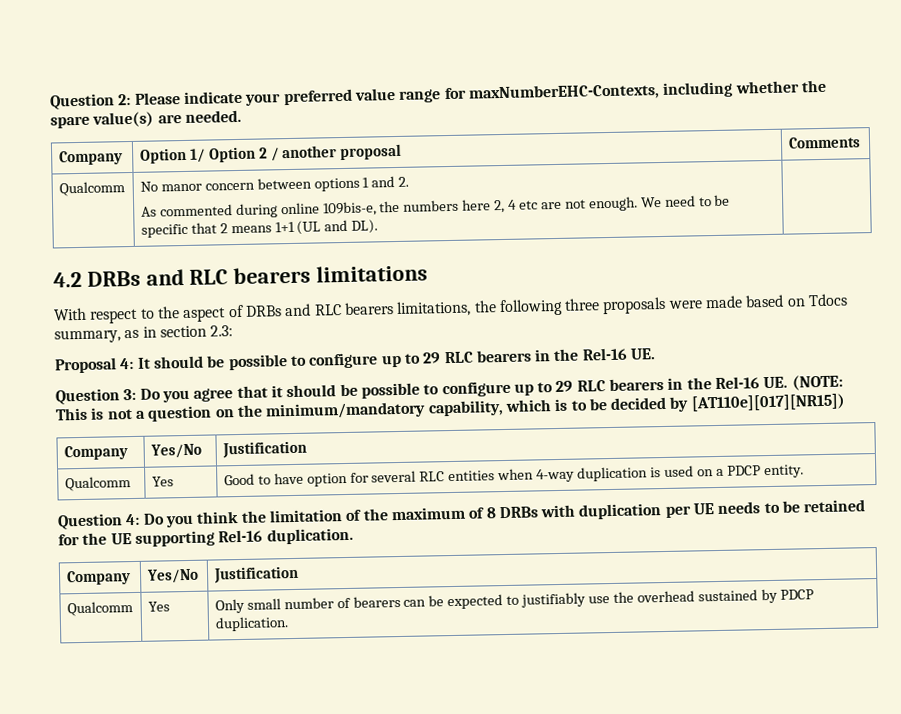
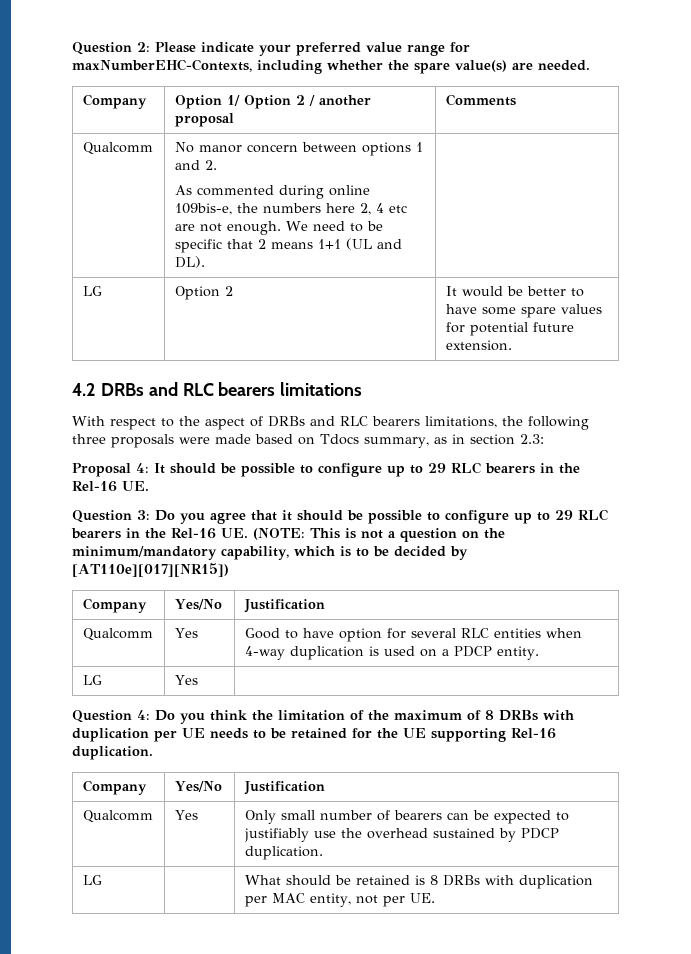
(379, 226) none -> [82,286,102,296] [174,286,233,300] [445,286,584,297] [445,304,602,318] [445,322,574,336] [445,340,512,351] // LG | Option 2 | It would be better to have some spare values for potential future extension.
(804, 471) none -> [82,675,102,685] [174,675,198,685] // LG | Yes |
(289, 624) none -> [82,875,102,885] [244,875,593,889] [244,893,435,907] // LG | | What should be retained is 8 DRBs with duplication per MAC entity, not per UE.

